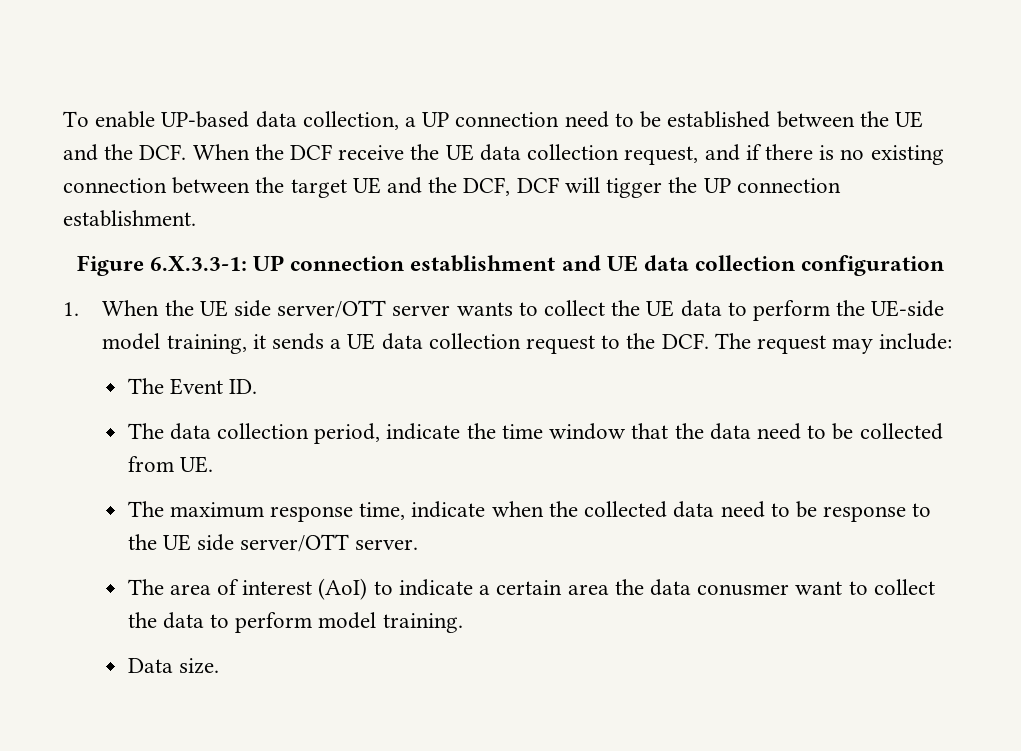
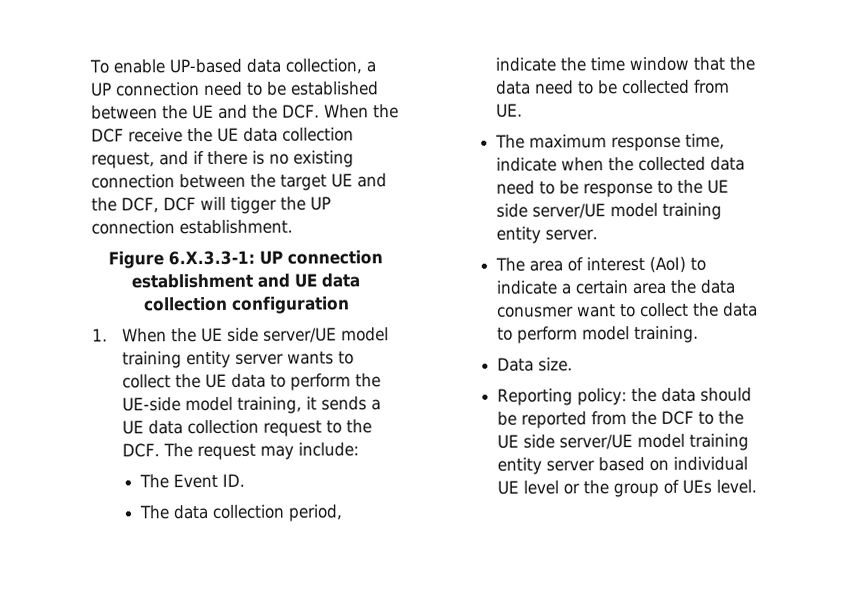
[277,300,387,318] server/OTT -> [262,327,389,343] [121,350,231,369] server/UE model training entity
[240,534,350,552] server/OTT -> [531,202,722,220] [495,226,541,244] server/UE model training entity
(219, 666) none -> [496,387,752,406] [496,410,744,429] [496,433,749,451] [496,456,748,475] [496,479,757,498] // Reporting policy: the data should be reported from the DCF to the UE side server/UE model training entity server based on individual UE level or the group of UEs level.

